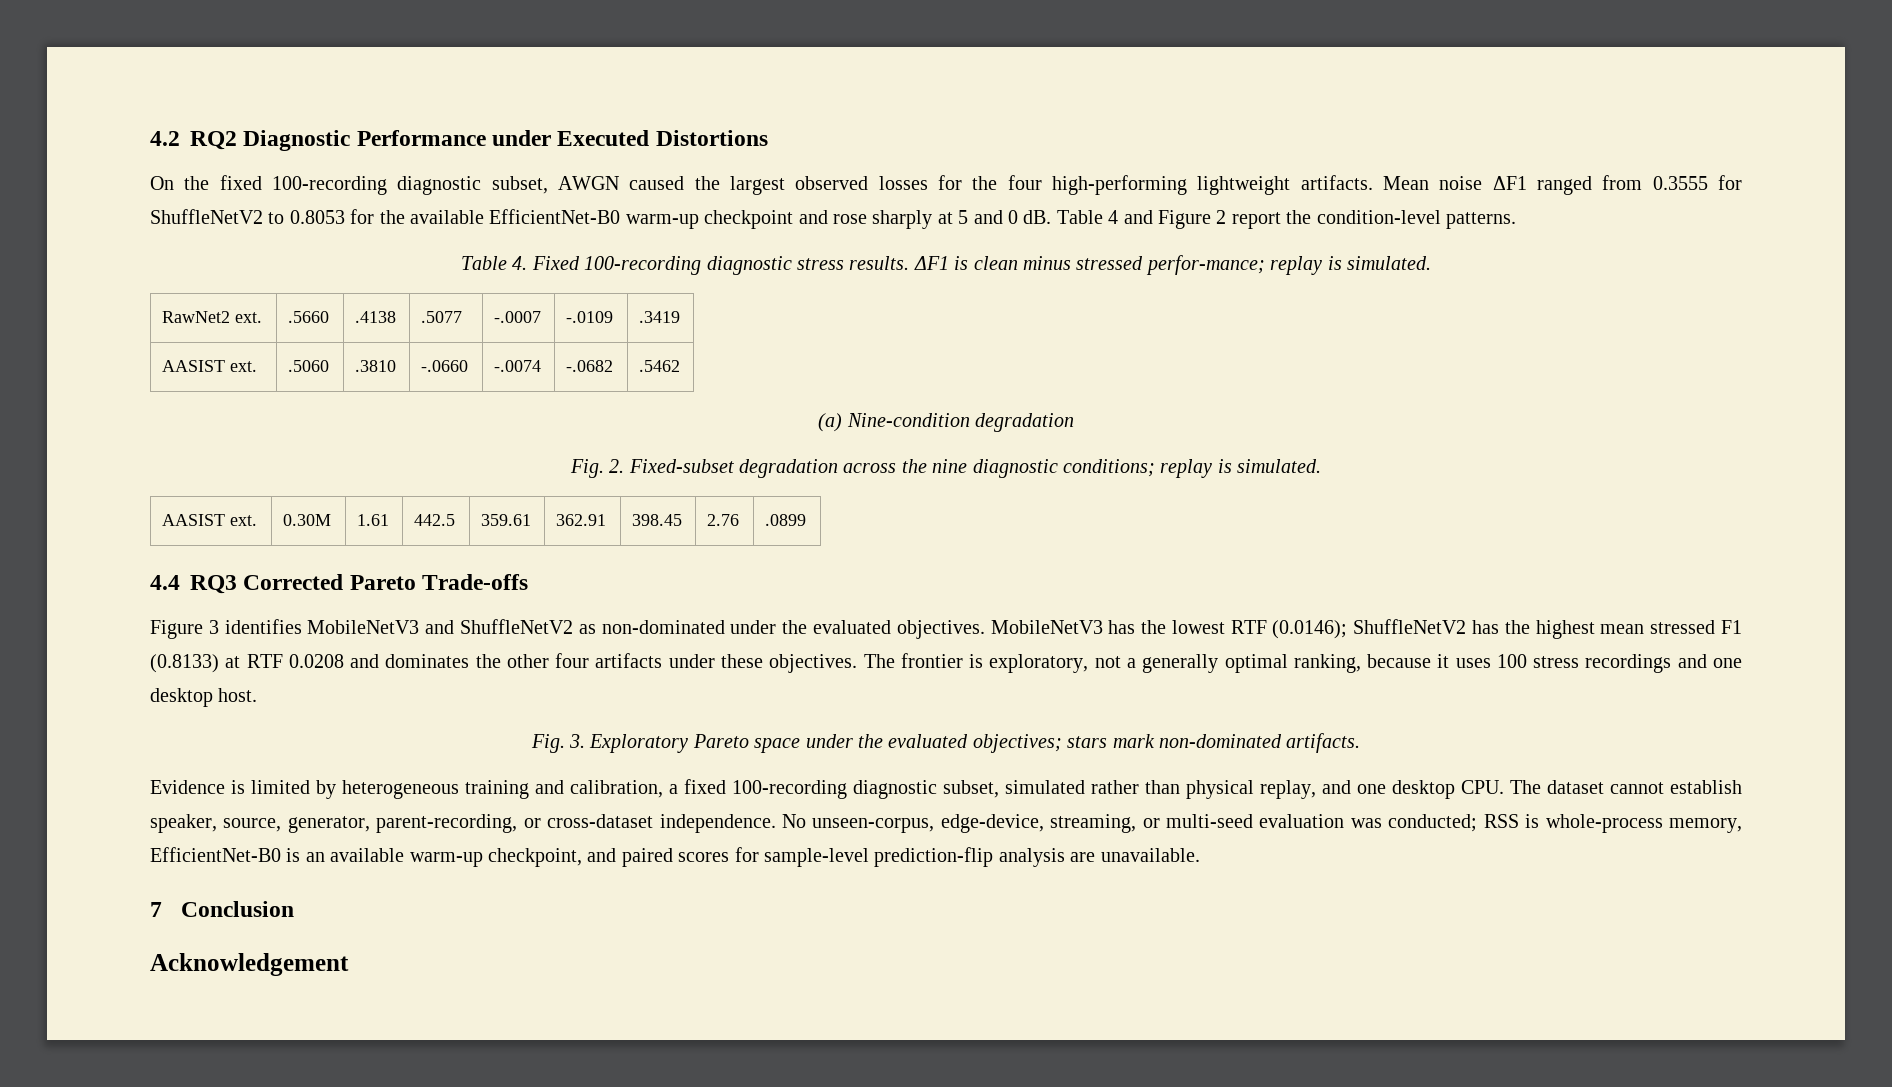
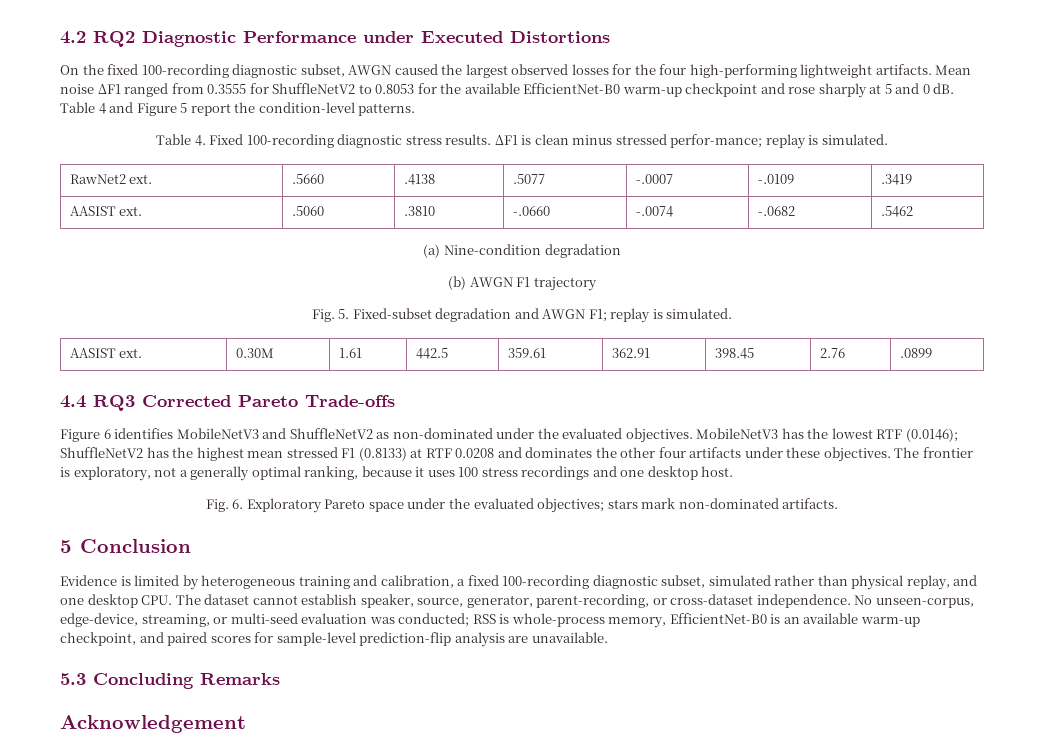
[1216,210,1227,224] 2 -> [180,103,188,113] 5
[569,459,625,478] // Fig. 2. -> [448,276,597,291] [311,309,350,322] // (b) AWGN F1 trajectory // Fig. 5.
[843,459,1155,478] across the nine diagnostic conditions; -> [514,308,607,322] and AWGN F1;
[208,620,219,634] 3 -> [103,429,111,439] 6
[569,734,585,748] 3. -> [232,499,244,509] 6.
(1361, 743) none -> [60,539,192,553] // 5 Conclusion
[150,901,295,917] 7 Conclusion -> [60,673,280,689] 5.3 Concluding Remarks

